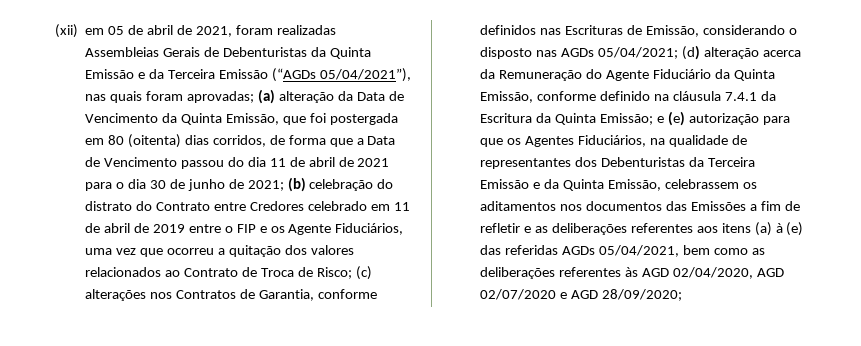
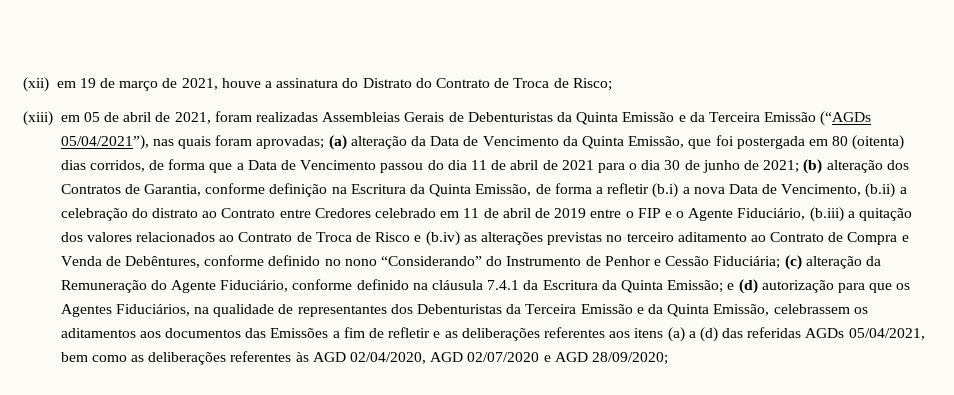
(105, 31) none -> [79,78,612,91] [23,111,80,126] 19 de março de 2021, houve a assinatura do Distrato do Contrato de Troca de Risco; // (xiii) em
(306, 184) none -> [826,160,909,173] [60,183,907,198] alteração dos Contratos de Garantia, conforme definição na Escritura da Quinta Emissão, de forma a refletir (b.i) a nova Data de Vencimento, (b.ii) a
[136,201,153,211] do -> [202,211,218,218] ao
[270,223,404,235] [85,248,214,257] os Agente Fiduciários, uma vez que ocorreu -> [676,207,844,222] o Agente Fiduciário, (b.iii)
[316,266,372,280] [85,289,377,301] [480,25,797,37] [480,45,801,60] [480,69,775,81] [480,91,534,103] Risco; (c) alterações nos Contratos de Garantia, conforme definidos nas Escrituras de Emissão, considerando o disposto nas AGDs 05/04/2021; (d) alteração acerca da Remuneração do Agente Fiduciário da Quinta Emissão, -> [375,231,909,246] [60,255,881,270] [60,280,289,293] Risco e (b.iv) as alterações previstas no terceiro aditamento ao Contrato de Compra e Venda de Debêntures, conforme definido no nono “Considerando” do Instrumento de Penhor e Cessão Fiduciária; (c) alteração da Remuneração do Agente Fiduciário,
[667,111,685,126] (e) -> [738,279,758,294] (d)
[560,204,583,211] nos -> [139,331,161,338] aos
[775,222,804,236] à (e) -> [688,327,718,342] a (d)

